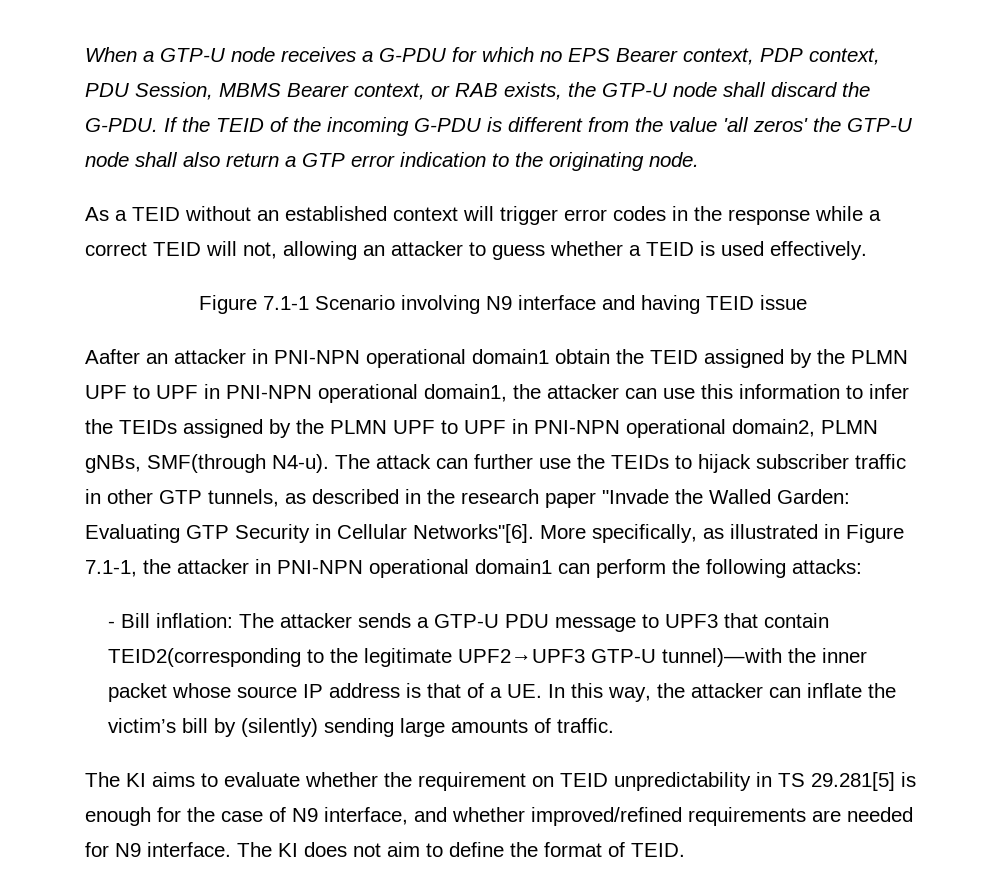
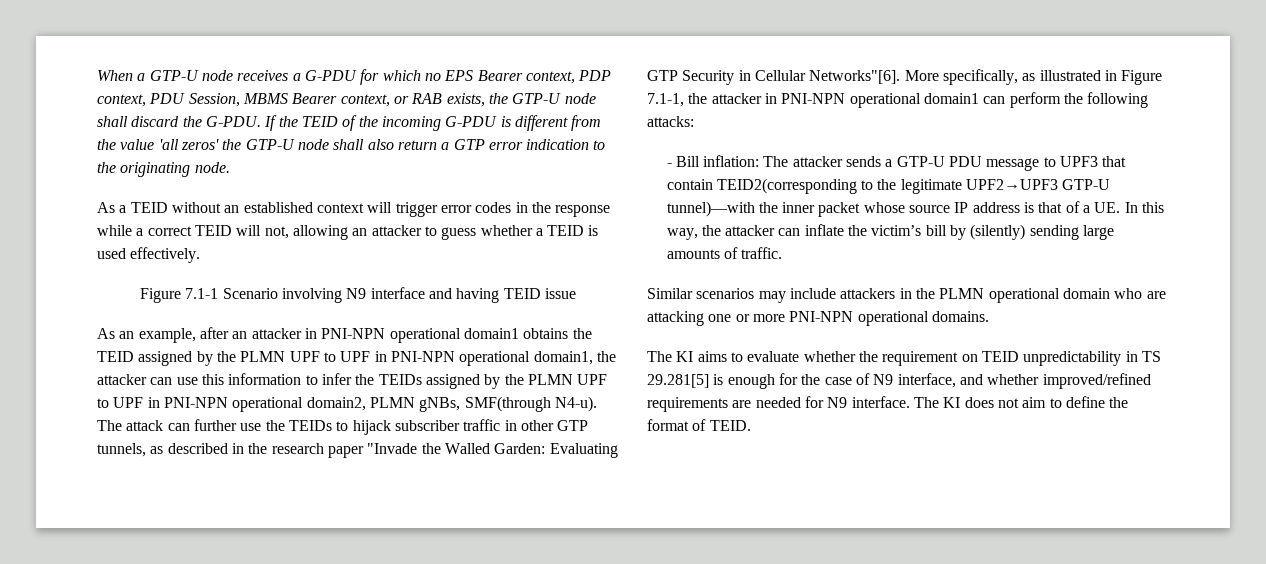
[85,349,140,364] Aafter -> [97,327,229,343] As an example, after
[555,349,610,364] obtain -> [523,328,569,339] obtains
(615, 725) none -> [647,288,1166,303] [647,311,989,326] // Similar scenarios may include attackers in the PLMN operational domain who are attacking one or more PNI-NPN operational domains.

